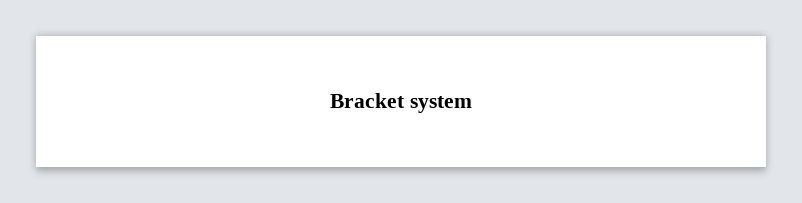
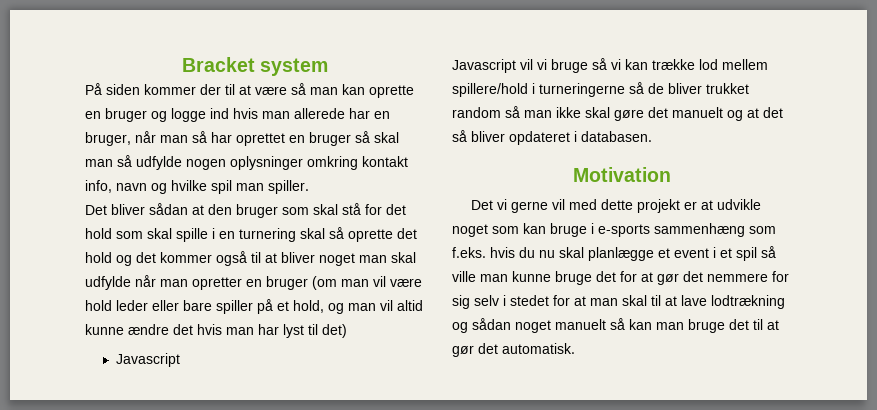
(472, 104) none -> [85,83,414,98] [85,108,390,122] [85,131,399,146] [85,155,408,170] [85,180,309,194] [85,203,406,218] [85,227,417,242] [85,251,416,266] [85,275,422,290] [85,299,423,314] [85,324,347,338] [115,353,180,367] [452,58,768,73] [452,82,749,97] [452,106,783,121] [452,130,652,145] [573,167,671,182] [470,199,761,213] [452,223,776,237] [452,246,776,261] [452,271,789,285] [452,295,785,309] [452,318,779,333] [452,343,575,357] // På siden kommer der til at være så man kan oprette en bruger og logge ind hvis man allerede har en bruger, når man så har oprettet en bruger så skal man så udfylde nogen oplysninger omkring kontakt info, navn og hvilke spil man spiller. // Det bliver sådan at den bruger som skal stå for det hold som skal spille i en turnering skal så oprette det hold og det kommer også til at bliver noget man skal udfylde når man opretter en bruger (om man vil være hold leder eller bare spiller på et hold, og man vil altid kunne ændre det hvis man har lyst til det) // Javascript // Javascript vil vi bruge så vi kan trække lod mellem spillere/hold i turneringerne så de bliver trukket random så man ikke skal gøre det manuelt og at det så bliver opdateret i databasen. // Motivation // Det vi gerne vil med dette projekt er at udvikle noget som kan bruge i e-sports sammenhæng som f.eks. hvis du nu skal planlægge et event i et spil så ville man kunne bruge det for at gør det nemmere for sig selv i stedet for at man skal til at lave lodtrækning og sådan noget manuelt så kan man bruge det til at gør det automatisk.

